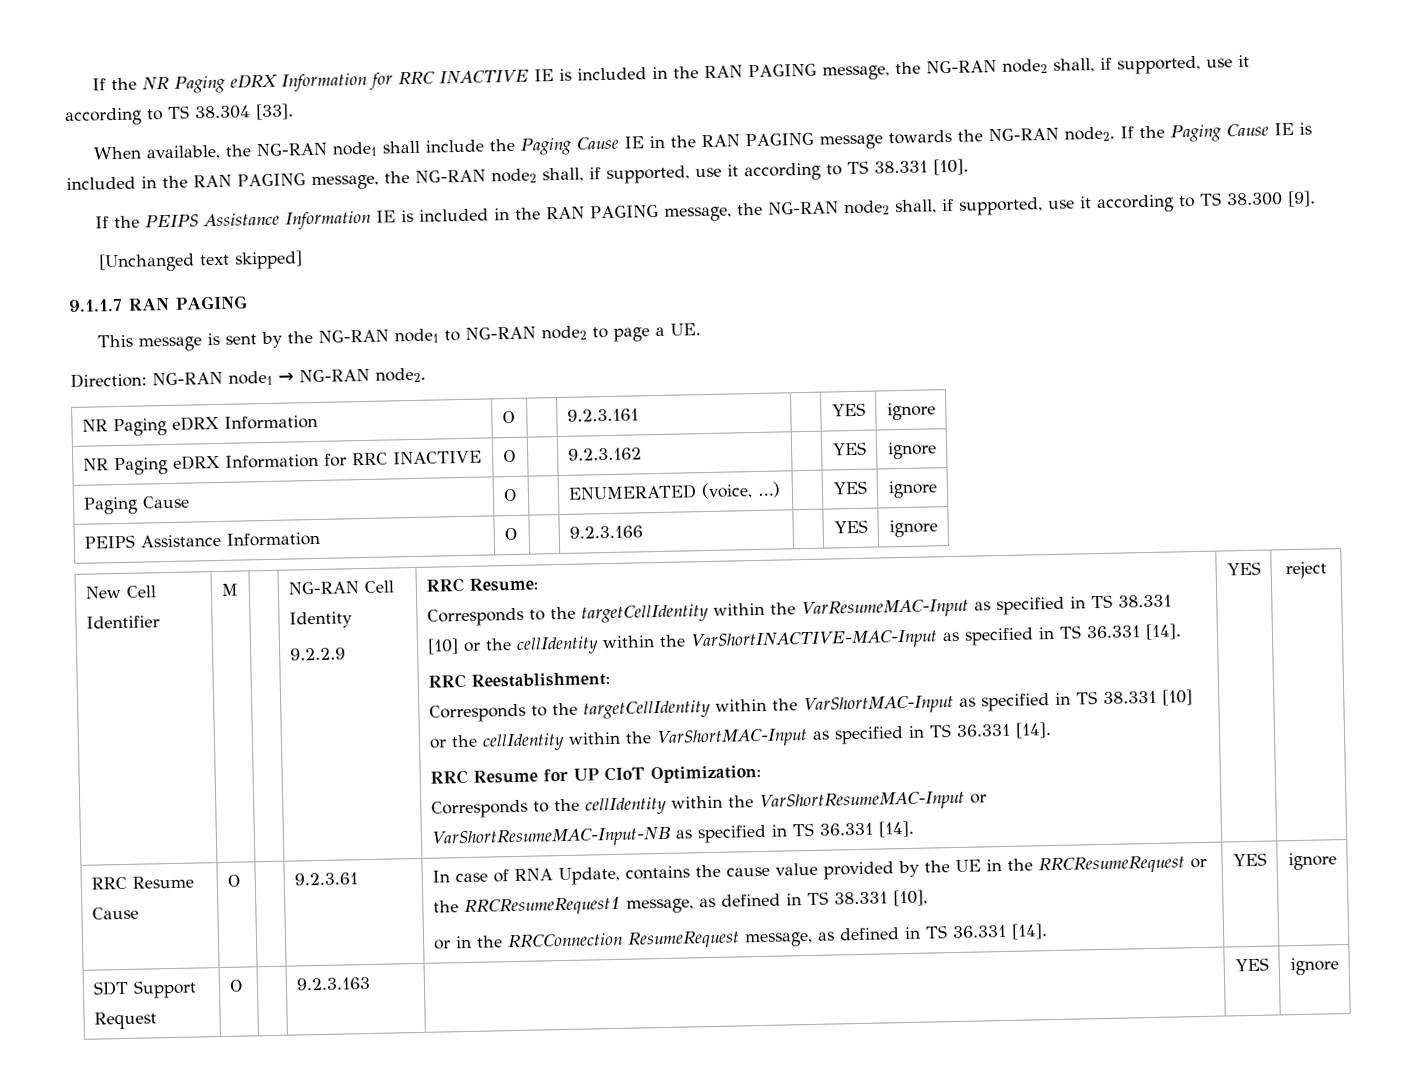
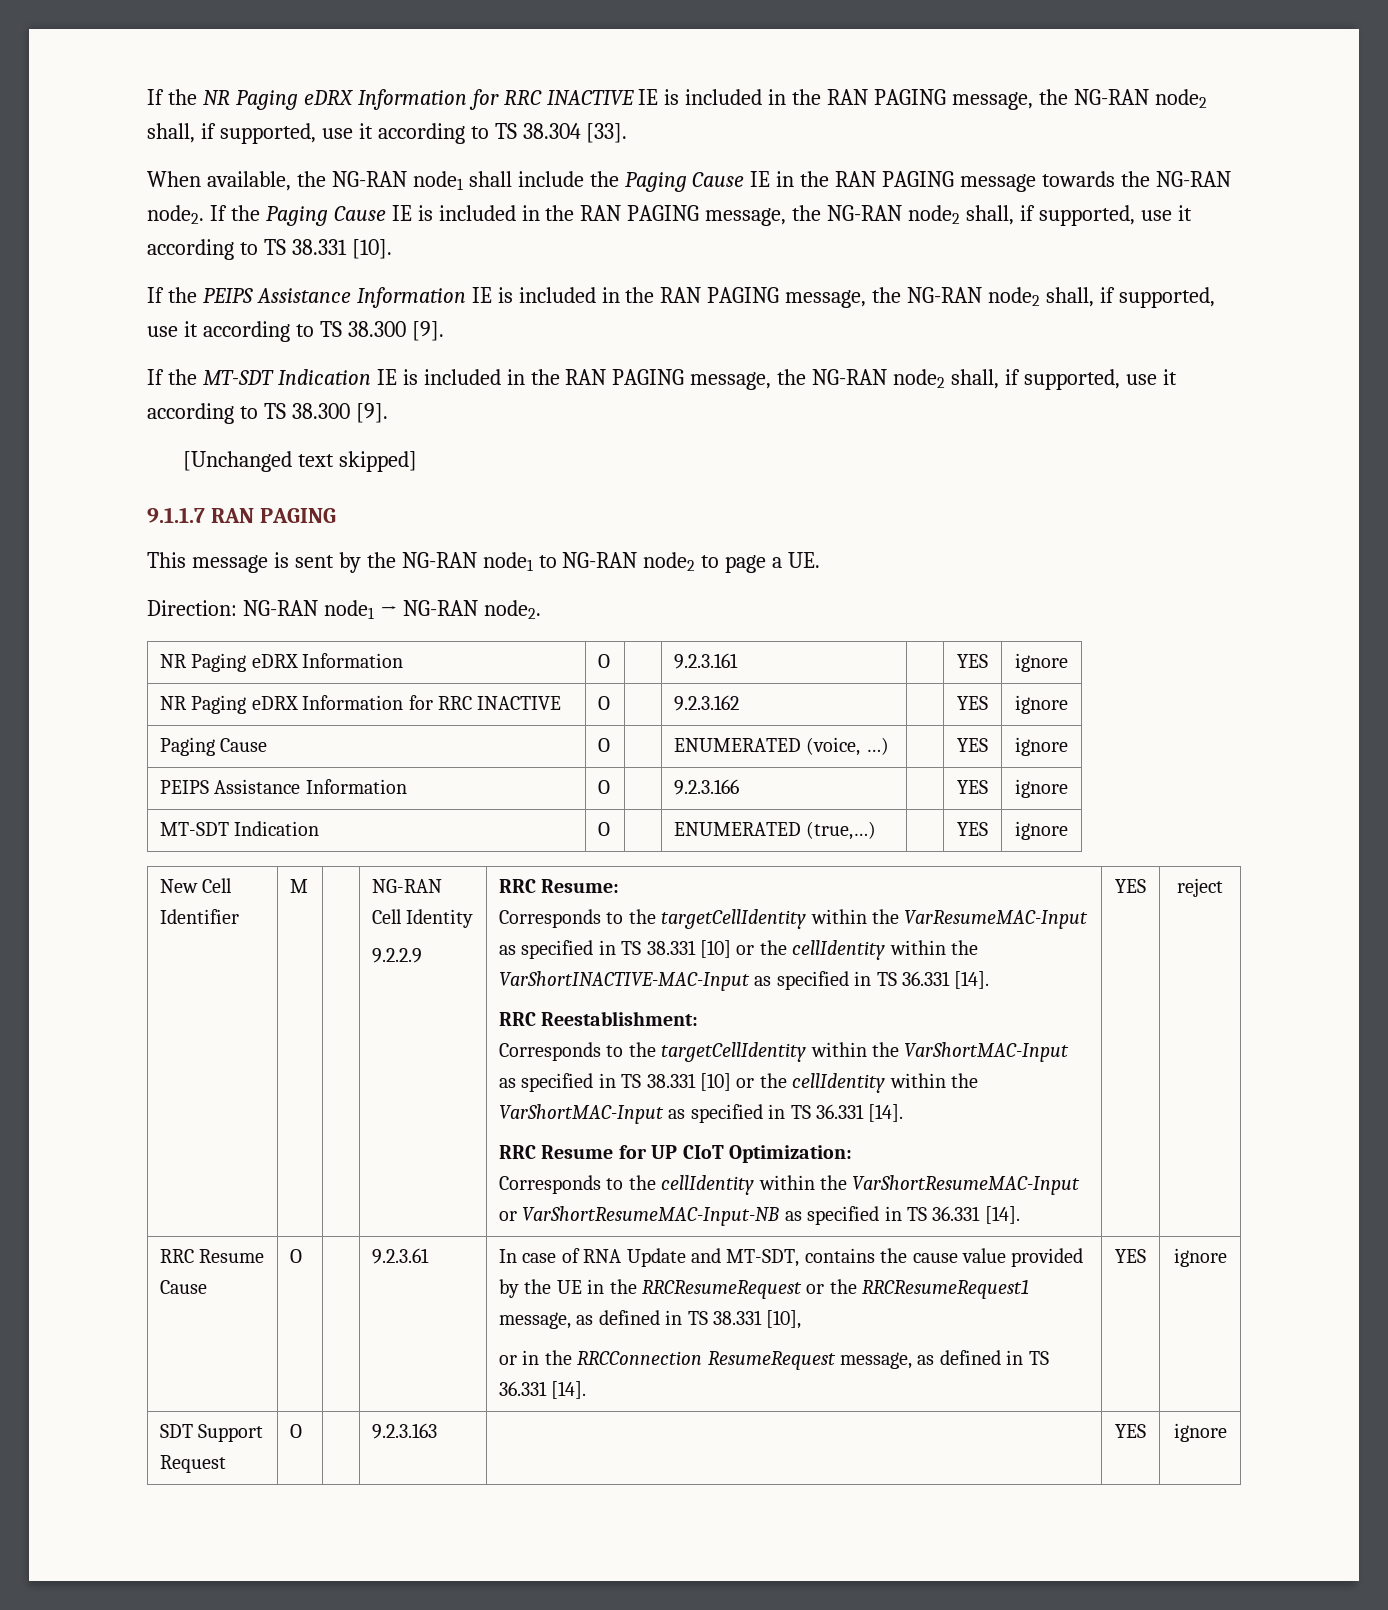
(1317, 199) none -> [147,369,1177,390] [147,403,388,424] // If the MT-SDT Indication IE is included in the RAN PAGING message, the NG-RAN node2 shall, if supported, use it according to TS 38.300 [9].
(938, 528) none -> [160,821,320,836] [598,822,611,836] [674,821,877,840] [957,822,988,836] [1015,821,1068,840] // MT-SDT Indication | O | | ENUMERATED (true,…) | | YES | ignore
[557,866,620,886] Update, -> [626,1248,800,1267] Update and MT-SDT,

